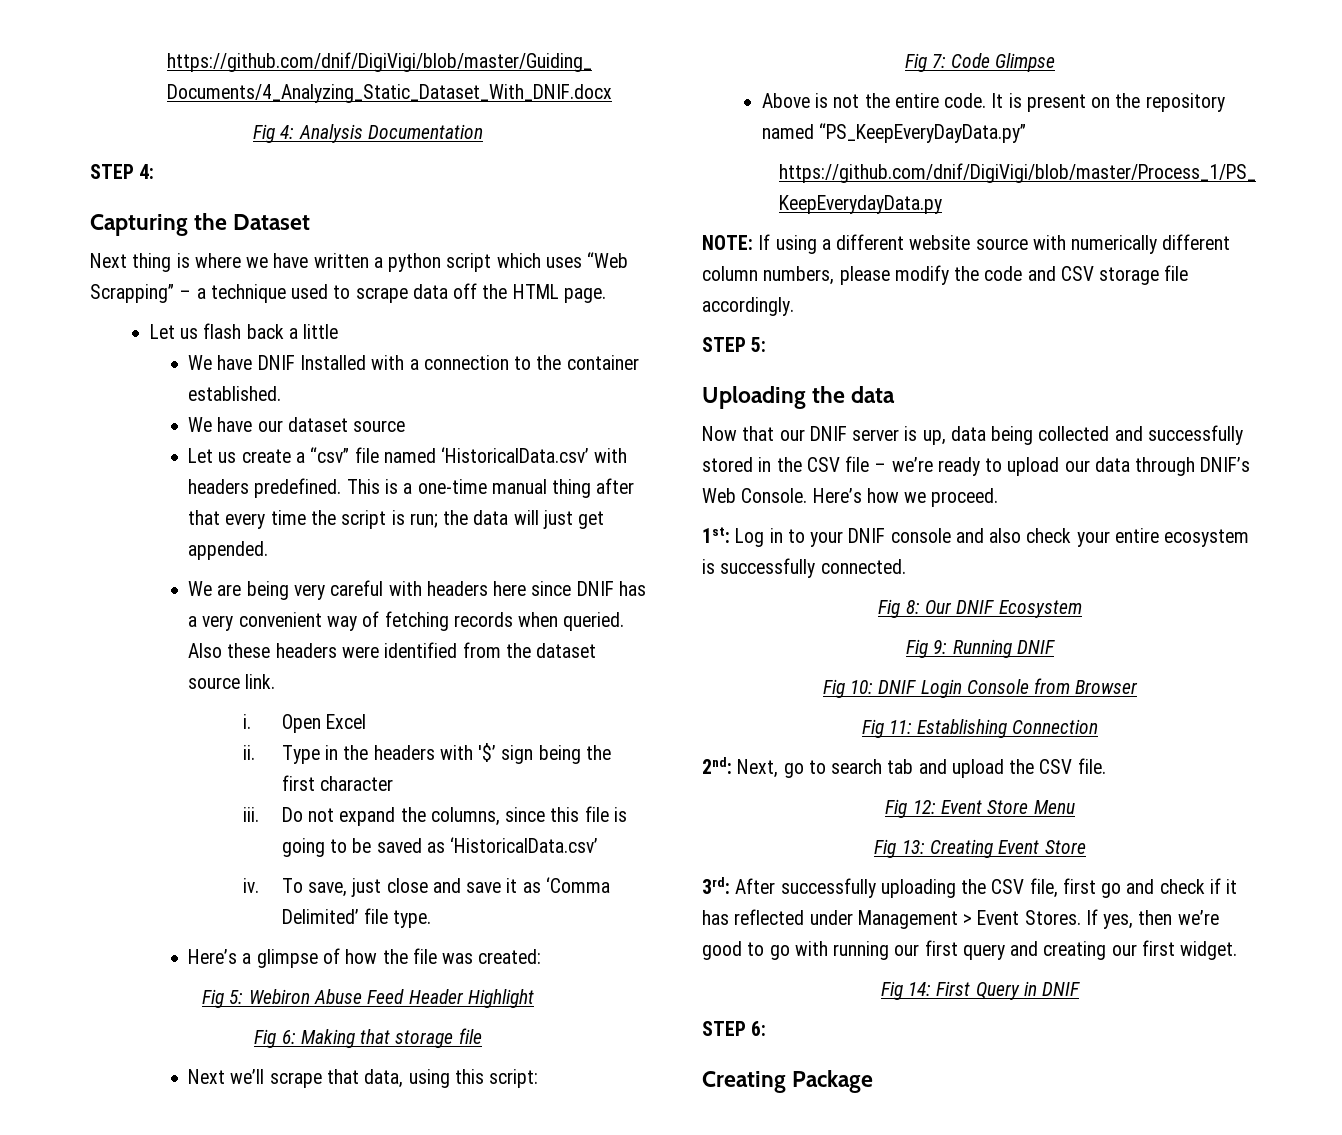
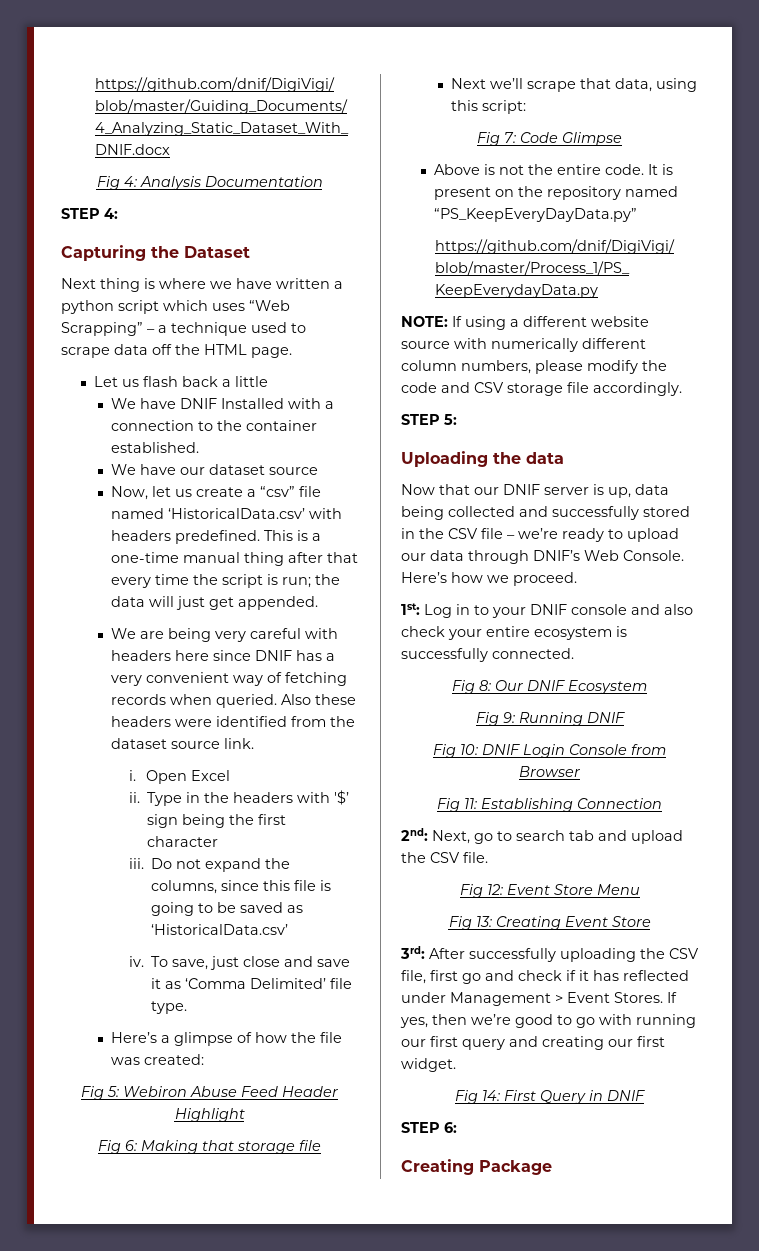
[188,448,214,463] Let -> [110,486,171,500] Now, let

